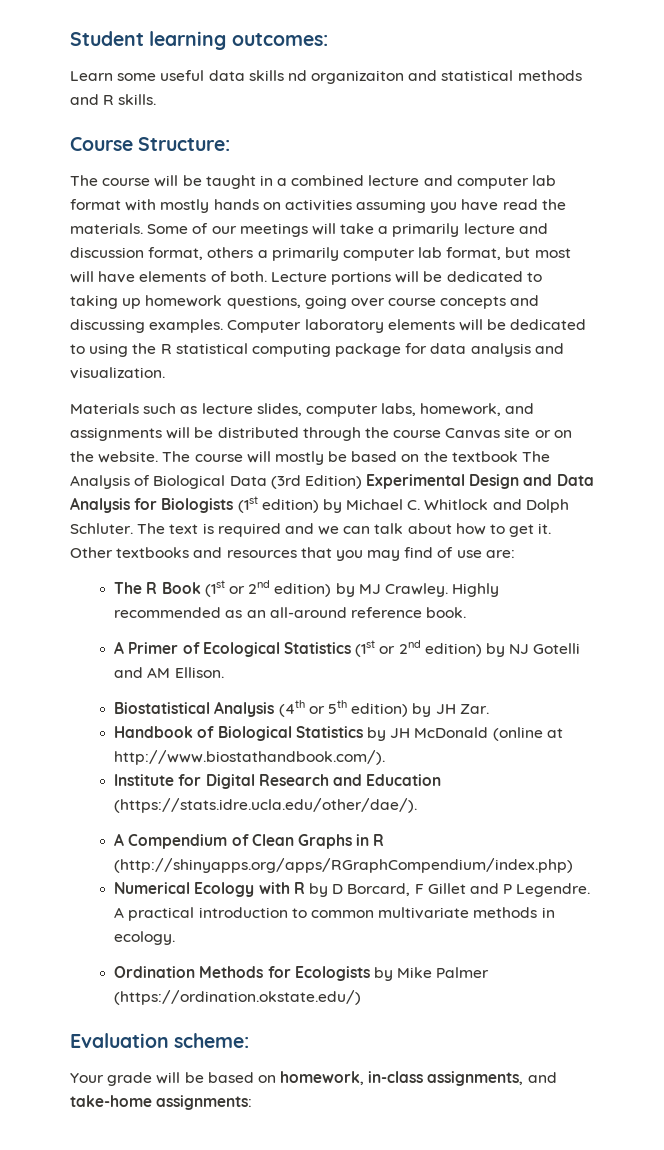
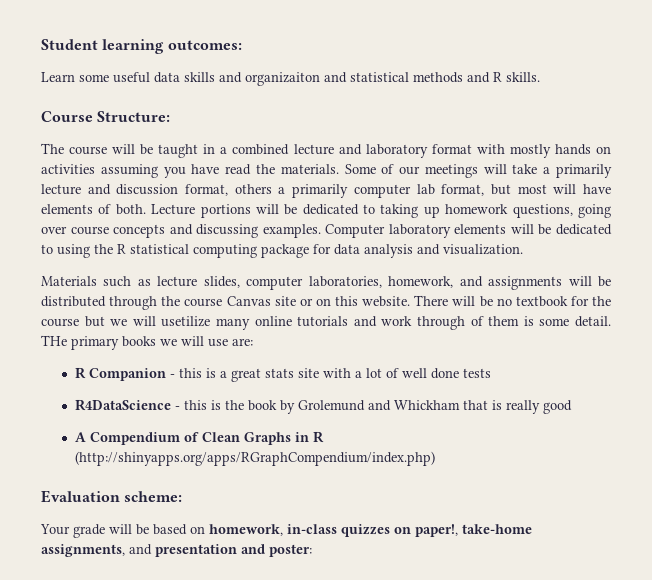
[287,70,307,81] nd -> [219,72,242,83] and
[456,175,557,189] computer lab -> [365,144,428,158] laboratory
[381,403,417,416] labs, -> [308,276,382,288] laboratories,
[70,451,551,465] [70,474,594,489] [70,496,569,513] [70,523,552,537] [70,547,515,561] [114,580,500,597] [114,607,467,618] [114,640,581,657] [114,667,224,678] [114,700,489,717] [114,726,563,741] [114,750,386,765] [114,774,442,789] [114,798,418,813] the website. The course will mostly be based on the textbook The Analysis of Biological Data (3rd Edition) Experimental Design and Data Analysis for Biologists (1st edition) by Michael C. Whitlock and Dolph Schluter. The text is required and we can talk about how to get it. Other textbooks and resources that you may find of use are: // The R Book (1st or 2nd edition) by MJ Crawley. Highly recommended as an all-around reference book. // A Primer of Ecological Statistics (1st or 2nd edition) by NJ Gotelli and AM Ellison. // Biostatistical Analysis (4th or 5th edition) by JH Zar. // Handbook of Biological Statistics by JH McDonald (online at http://www.biostathandbook.com/). // Institute for Digital Research and Education (https://stats.idre.ucla.edu/other/dae/). -> [335,295,611,307] [41,316,612,330] [41,335,253,350] [74,367,491,382] [74,399,572,414] this website. There will be no textbook for the course but we will usetilize many online tutorials and work through of them is some detail. THe primary books we will use are: // R Companion - this is a great stats site with a lot of well done tests // R4DataScience - this is the book by Grolemund and Whickham that is really good
[114,882,591,897] [114,907,555,921] [114,931,176,945] [114,966,490,981] [114,990,362,1005] // Numerical Ecology with R by D Borcard, F Gillet and P Legendre. A practical introduction to common multivariate methods in ecology. // Ordination Methods for Ecologists by Mike Palmer (https://ordination.okstate.edu/) -> (435, 458) none
[427,1071,557,1086] [70,1095,253,1110] assignments, and take-home assignments: -> [341,524,532,537] [41,544,312,557] quizzes on paper!, take-home assignments, and presentation and poster:

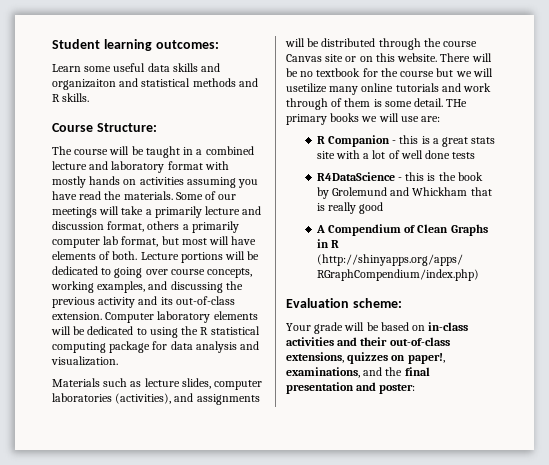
[380,204,611,218] [41,224,321,238] taking up homework questions, going over course concepts and discussing examples. -> [114,267,253,278] [51,281,243,293] [52,296,235,308] [52,312,102,320] going over course concepts, working examples, and discussing the previous activity and its out-of-class extension.
[308,276,454,288] laboratories, homework, -> [52,393,172,404] laboratories (activities),
[209,524,532,537] [41,544,152,557] homework, in-class quizzes on paper!, take-home assignments, and -> [428,322,469,331] [286,337,450,346] [286,352,445,364] [286,367,430,378] in-class activities and their out-of-class extensions, quizzes on paper!, examinations, and the final

